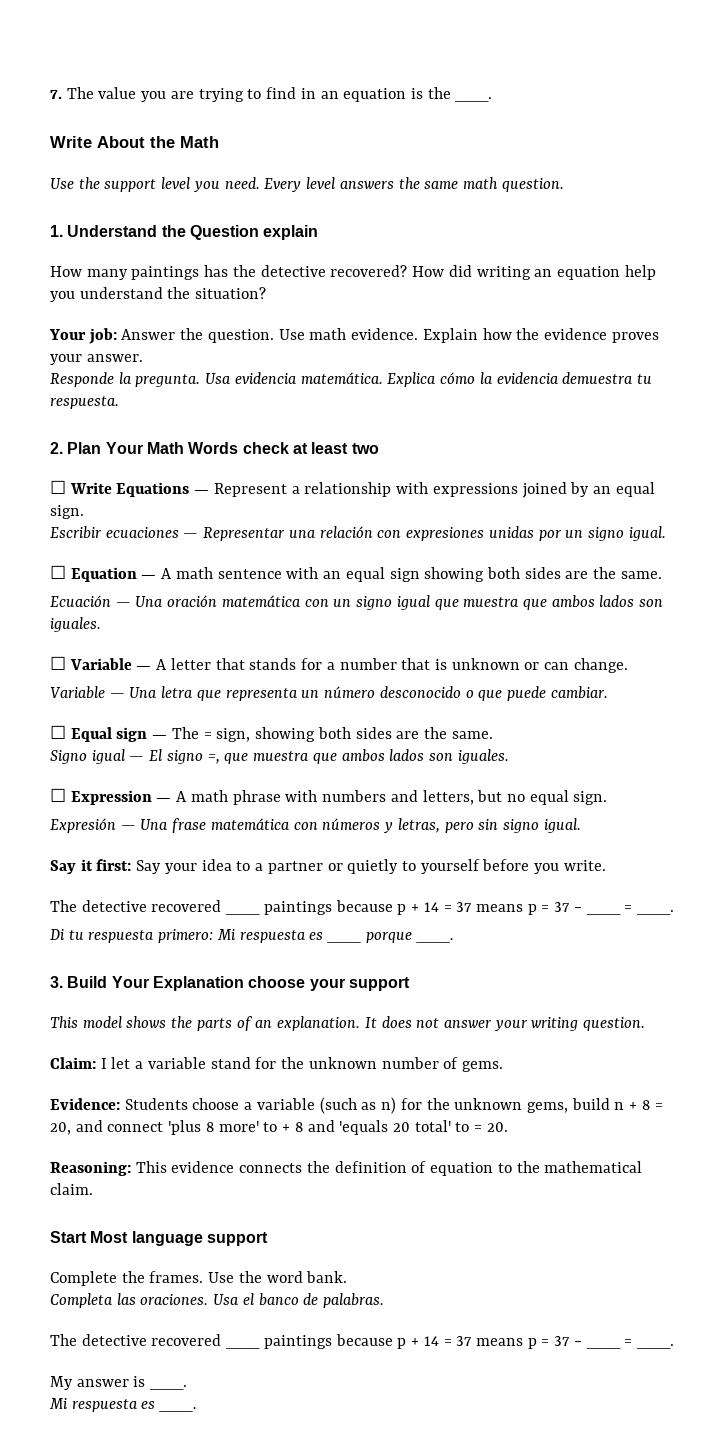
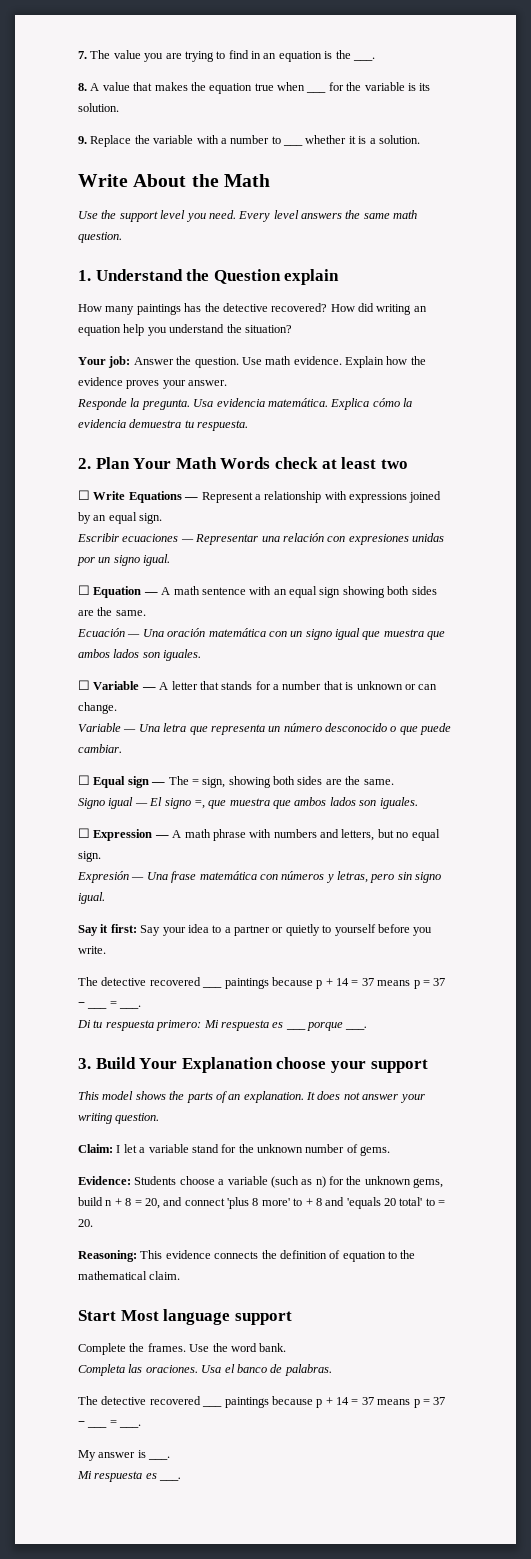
(493, 99) none -> [78,82,305,94] [306,91,327,93] [328,82,431,91] [78,103,119,112] [78,135,281,147] [283,144,303,146] [305,135,420,144] // 8. A value that makes the equation true when ___ for the variable is its solution. // 9. Replace the variable with a number to ___ whether it is a solution.

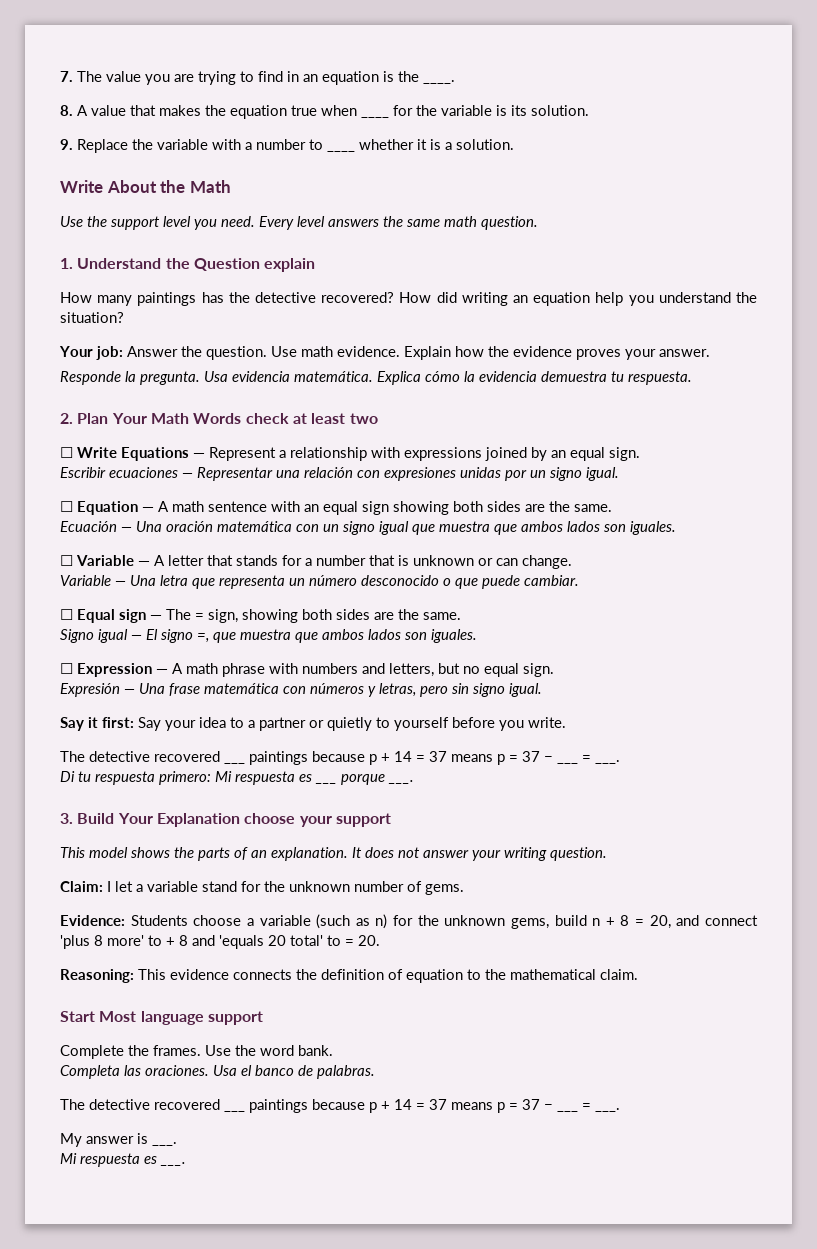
[352,57,375,61] ___. -> [423,80,455,84] ____.
[306,91,327,93] ___ -> [361,116,389,118] ____
[283,144,303,146] ___ -> [327,150,355,152] ____

